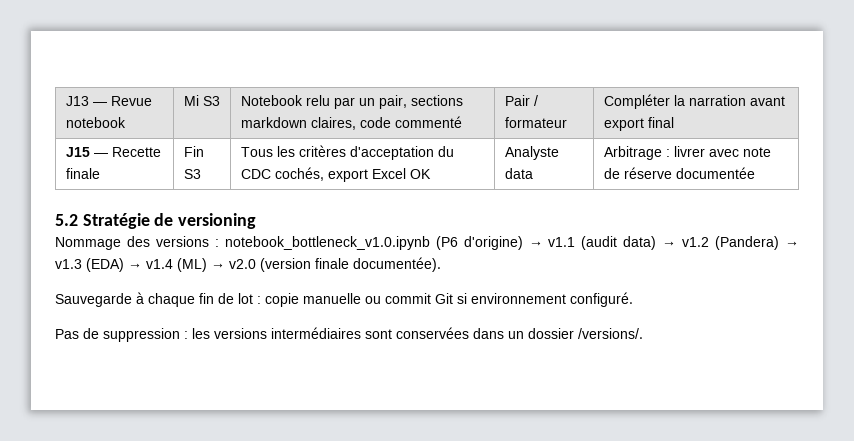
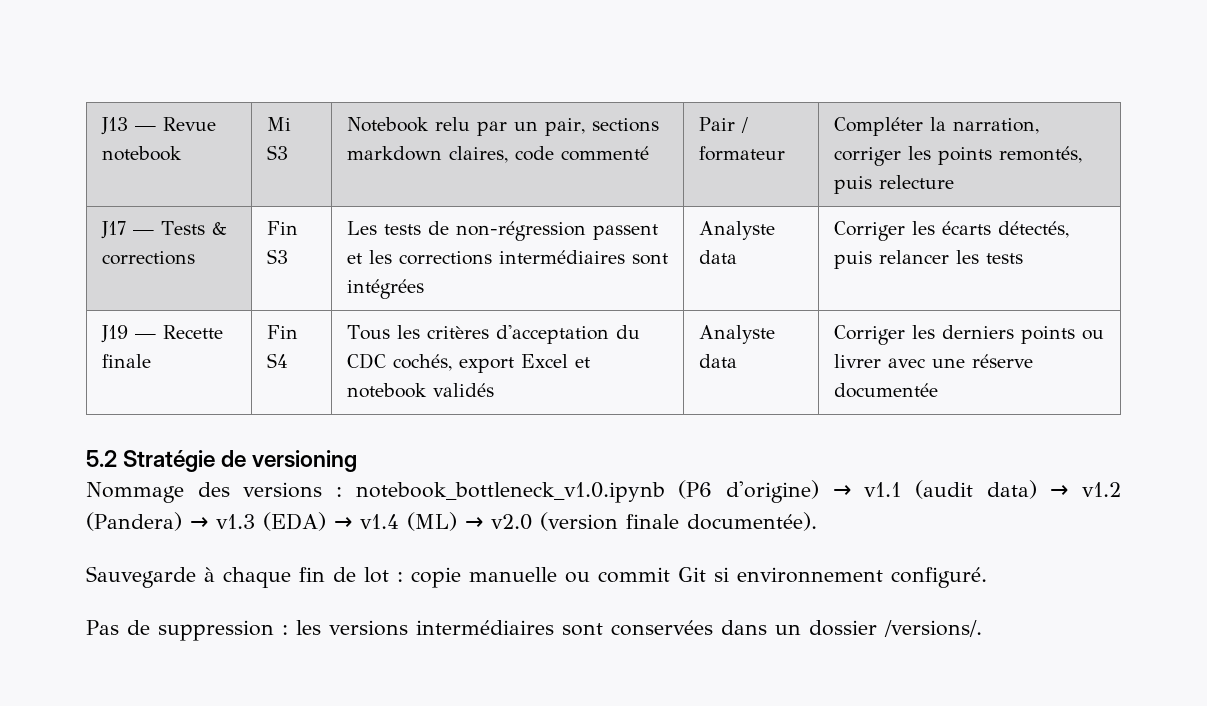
[688,95,785,106] [603,117,674,131] [65,147,90,157] narration avant export final // J15 -> [952,118,1039,134] [833,146,1082,166] [833,175,954,194] [100,221,227,239] [101,251,195,265] [266,221,298,235] [266,249,288,264] [346,221,658,241] [346,250,668,265] [346,279,424,299] [698,221,775,240] [698,250,737,264] [833,221,1069,241] [833,250,1023,269] [100,325,128,343] narration, corriger les points remontés, puis relecture // J17 — Tests & corrections | Fin S3 | Les tests de non-régression passent et les corrections intermédiaires sont intégrées | Analyste data | Corriger les écarts détectés, puis relancer les tests // J19
[183,169,201,179] S3 -> [266,353,288,368] S4
[409,169,431,179] [504,146,559,160] [504,168,533,179] [603,146,771,160] [603,168,620,179] OK | Analyste data | Arbitrage : livrer avec note de -> [574,357,590,368] [346,383,494,398] [698,325,775,344] [698,354,737,368] [833,325,1104,345] [833,354,965,368] et notebook validés | Analyste data | Corriger les derniers points ou livrer avec une

